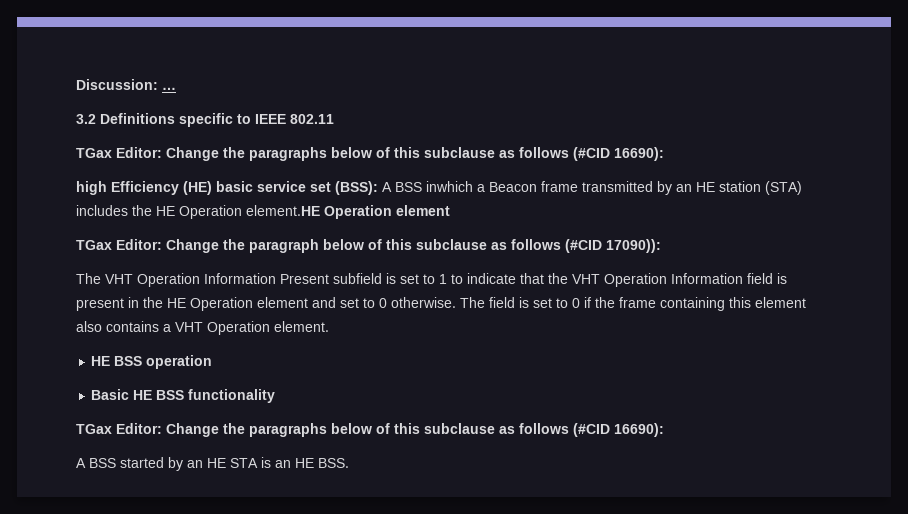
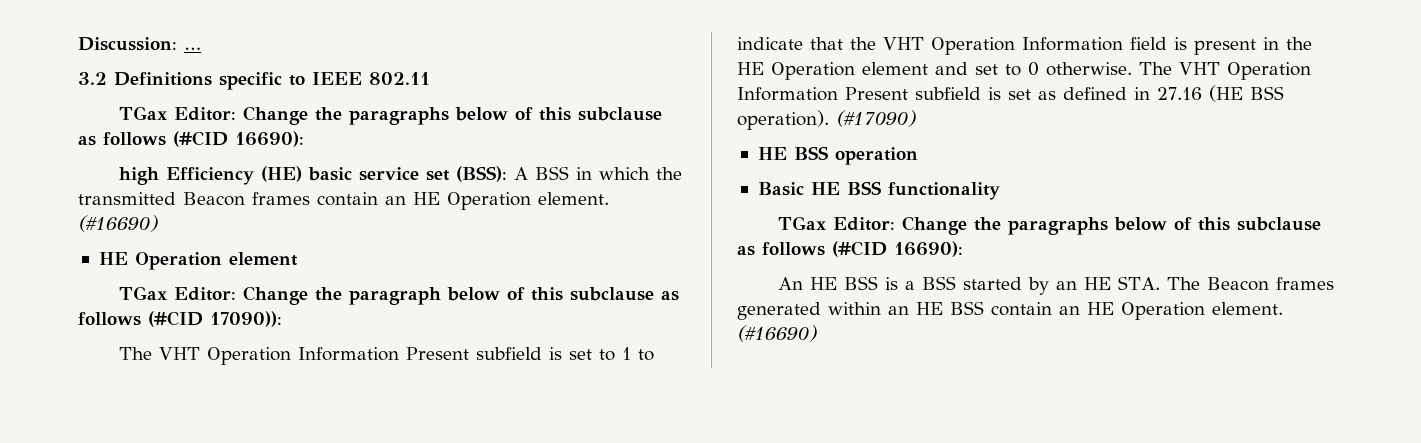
[426,181,802,195] [76,205,320,219] inwhich a Beacon frame transmitted by an HE station (STA) includes the HE Operation element.HE -> [575,167,682,180] [78,192,609,210] [78,215,158,232] [98,252,128,265] in which the transmitted Beacon frames contain an HE Operation element. (#16690) // HE
[489,297,806,311] [76,321,329,335] field is set to 0 if the frame containing this element also contains a VHT Operation element. -> [1179,62,1311,80] [737,85,1284,102] [737,110,916,130] VHT Operation Information Present subfield is set as defined in 27.16 (HE BSS operation). (#17090)
[76,458,86,468] A -> [777,276,915,290] An HE BSS is a
[230,457,349,468] STA is an HE BSS. -> [1117,276,1334,291] [737,301,1283,320] [737,325,817,342] STA. The Beacon frames generated within an HE BSS contain an HE Operation element. (#16690)

